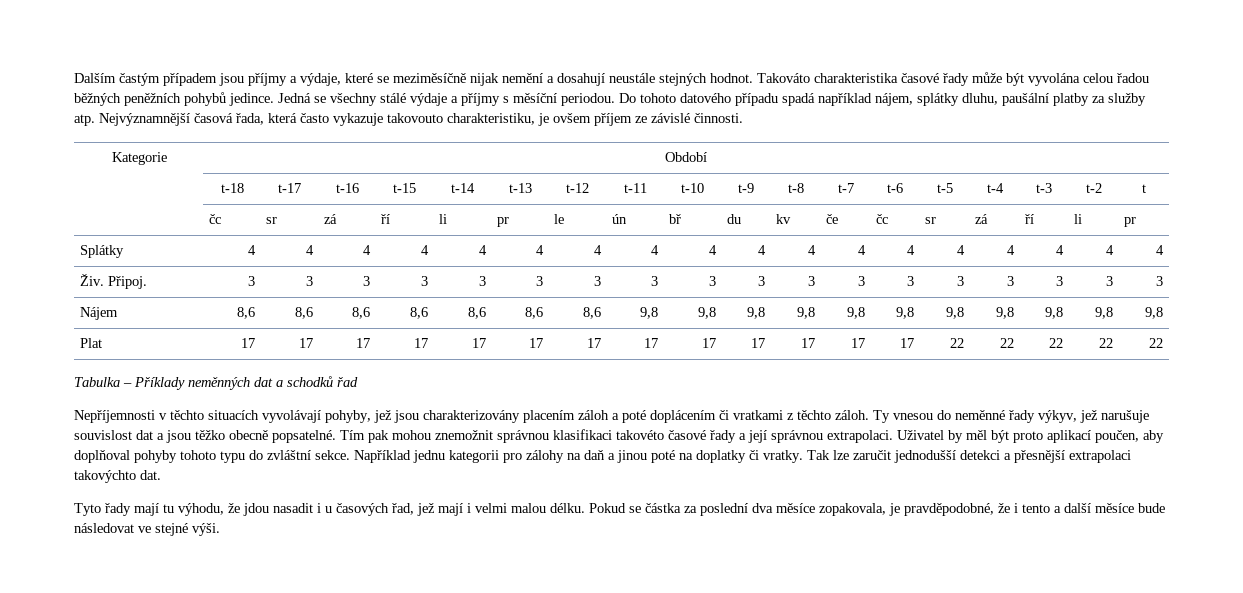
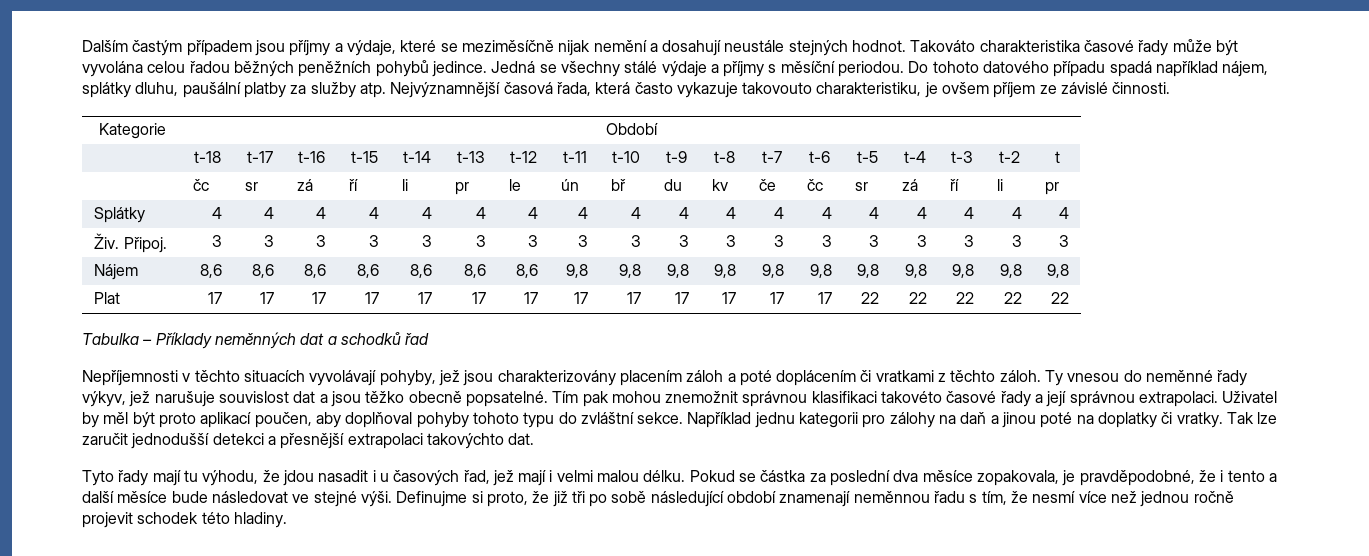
(220, 529) none -> [396,491,1234,507] [82,512,287,528] Definujme si proto, že již tři po sobě následující období znamenají neměnnou řadu s tím, že nesmí více než jednou ročně projevit schodek této hladiny.

